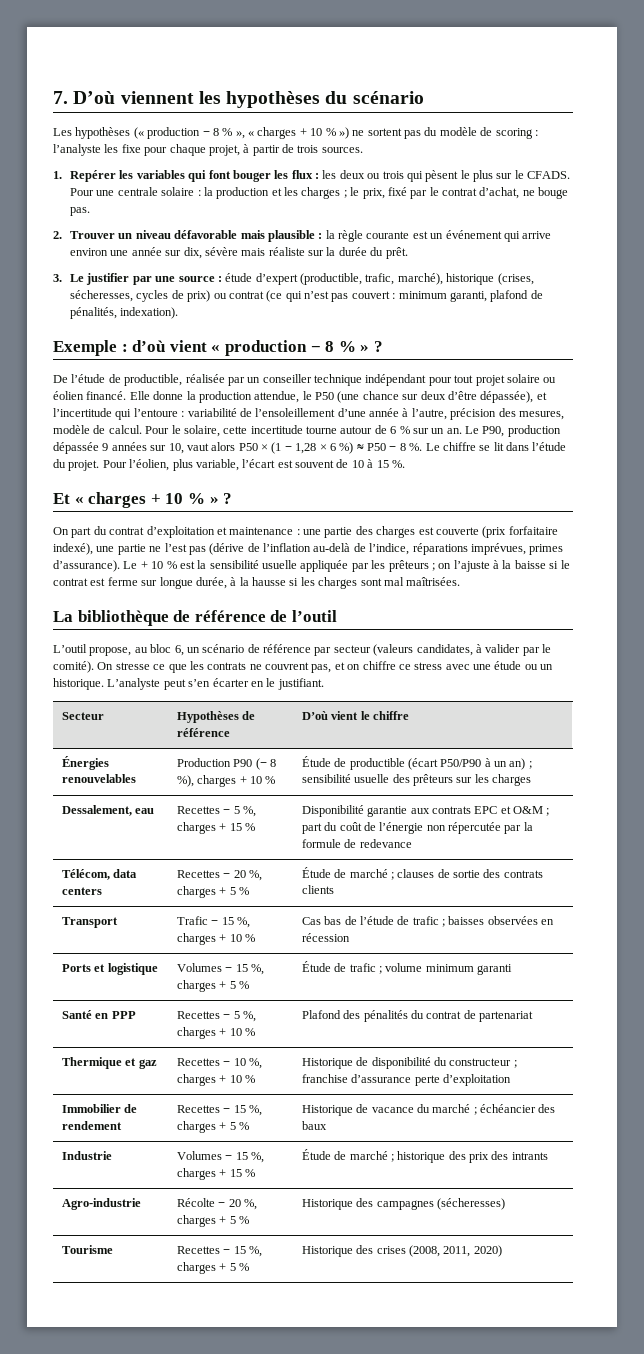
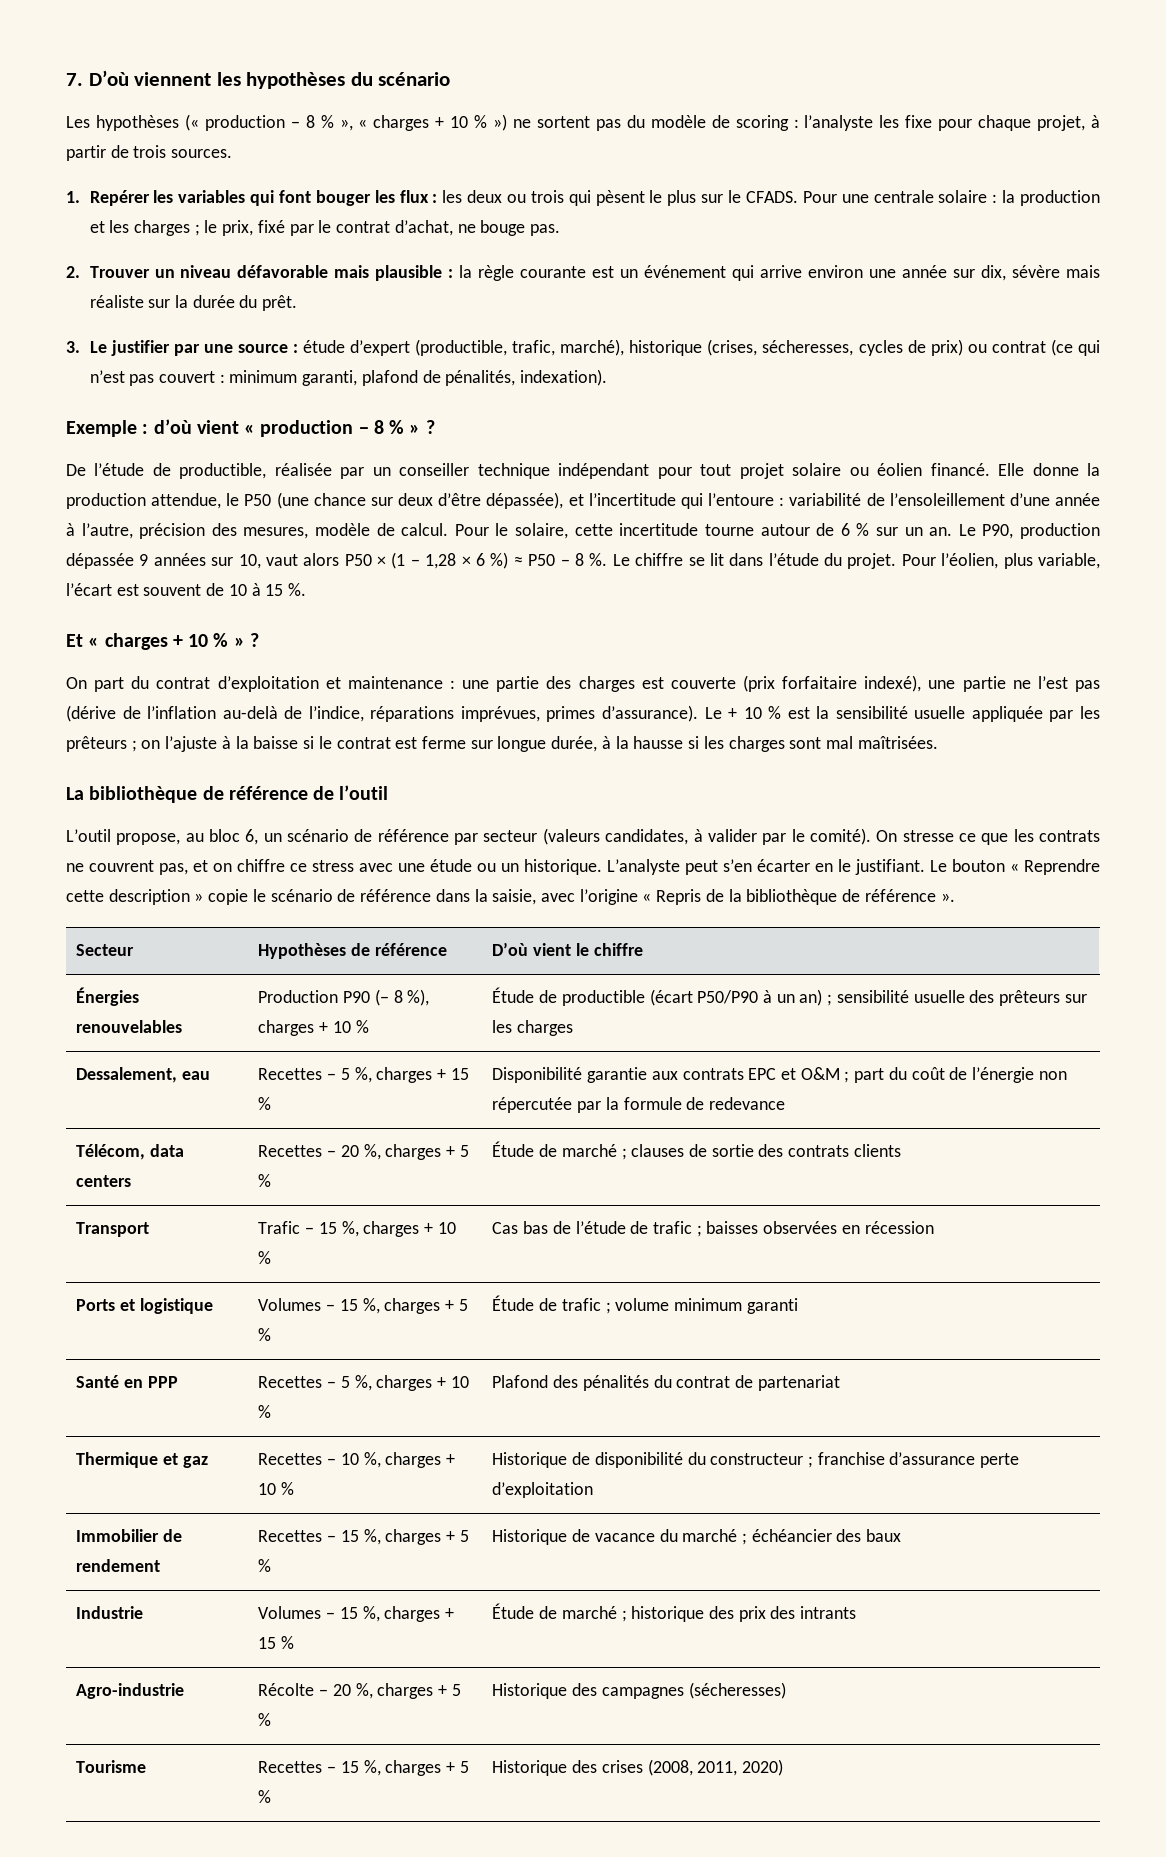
(324, 684) none -> [930,859,1100,875] [66,889,955,905] Le bouton « Reprendre cette description » copie le scénario de référence dans la saisie, avec l’origine « Repris de la bibliothèque de référence ».

